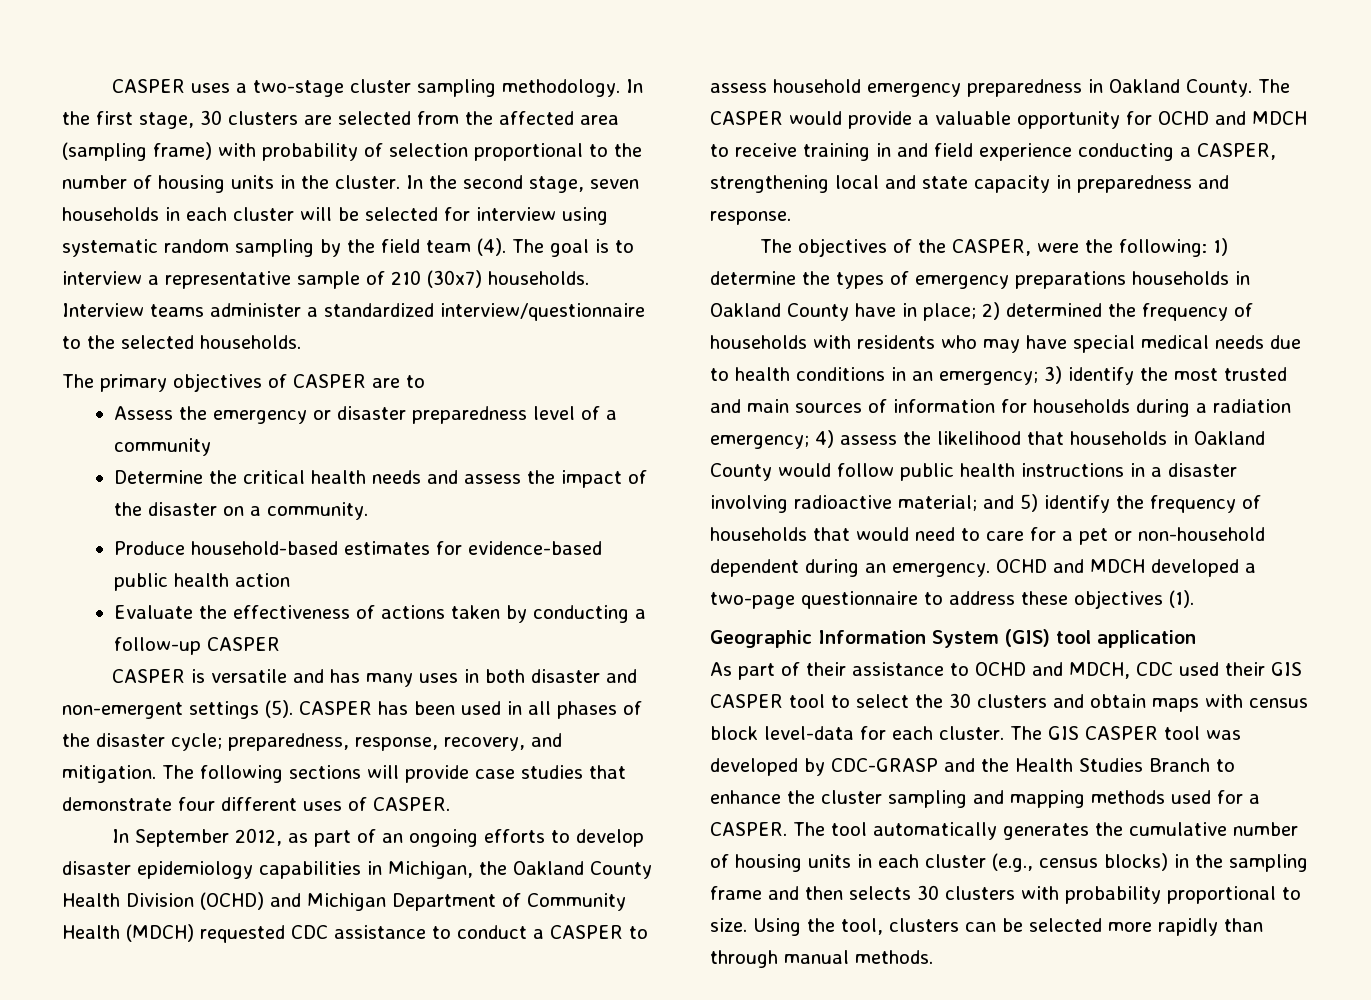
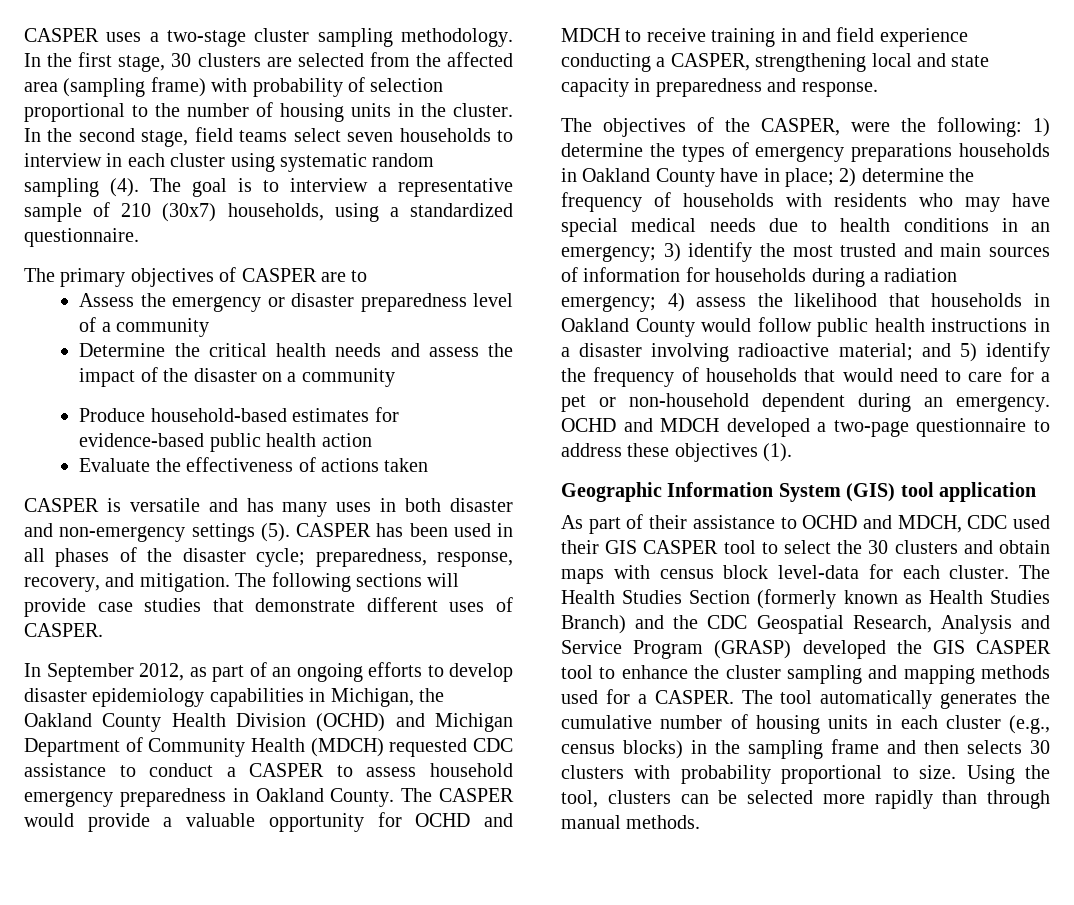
[589,179,639,189] [62,207,608,225] [62,239,471,257] seven households in each cluster will be selected for interview using systematic random sampling by the field team -> [194,127,513,142] [24,153,435,172] [24,178,99,197] field teams select seven households to interview in each cluster using systematic random sampling
[488,271,589,285] [62,303,645,321] [62,335,301,349] households. Interview teams administer a standardized interview/questionnaire to the selected households. -> [227,203,513,222] [24,228,139,247] households, using a standardized questionnaire.
[267,502,369,520] community. -> [301,368,395,387] community
[506,605,647,623] [114,637,281,655] by conducting a follow-up CASPER -> (429, 465) none
[62,702,183,719] non-emergent -> [59,526,186,542] non-emergency
[178,797,215,811] four -> (356, 605) none
[1006,303,1102,317] determined -> [861,168,944,182] determine
[1047,726,1241,740] [710,758,1210,776] GIS CASPER tool was developed by CDC-GRASP and the Health Studies Branch -> [561,589,1050,609] [561,615,1050,634] [561,640,1051,659] [561,665,593,679] Health Studies Section (formerly known as Health Studies Branch) and the CDC Geospatial Research, Analysis and Service Program (GRASP) developed the GIS CASPER tool

